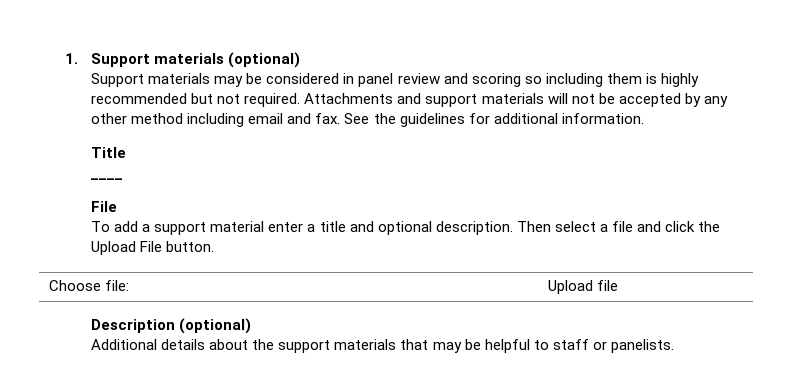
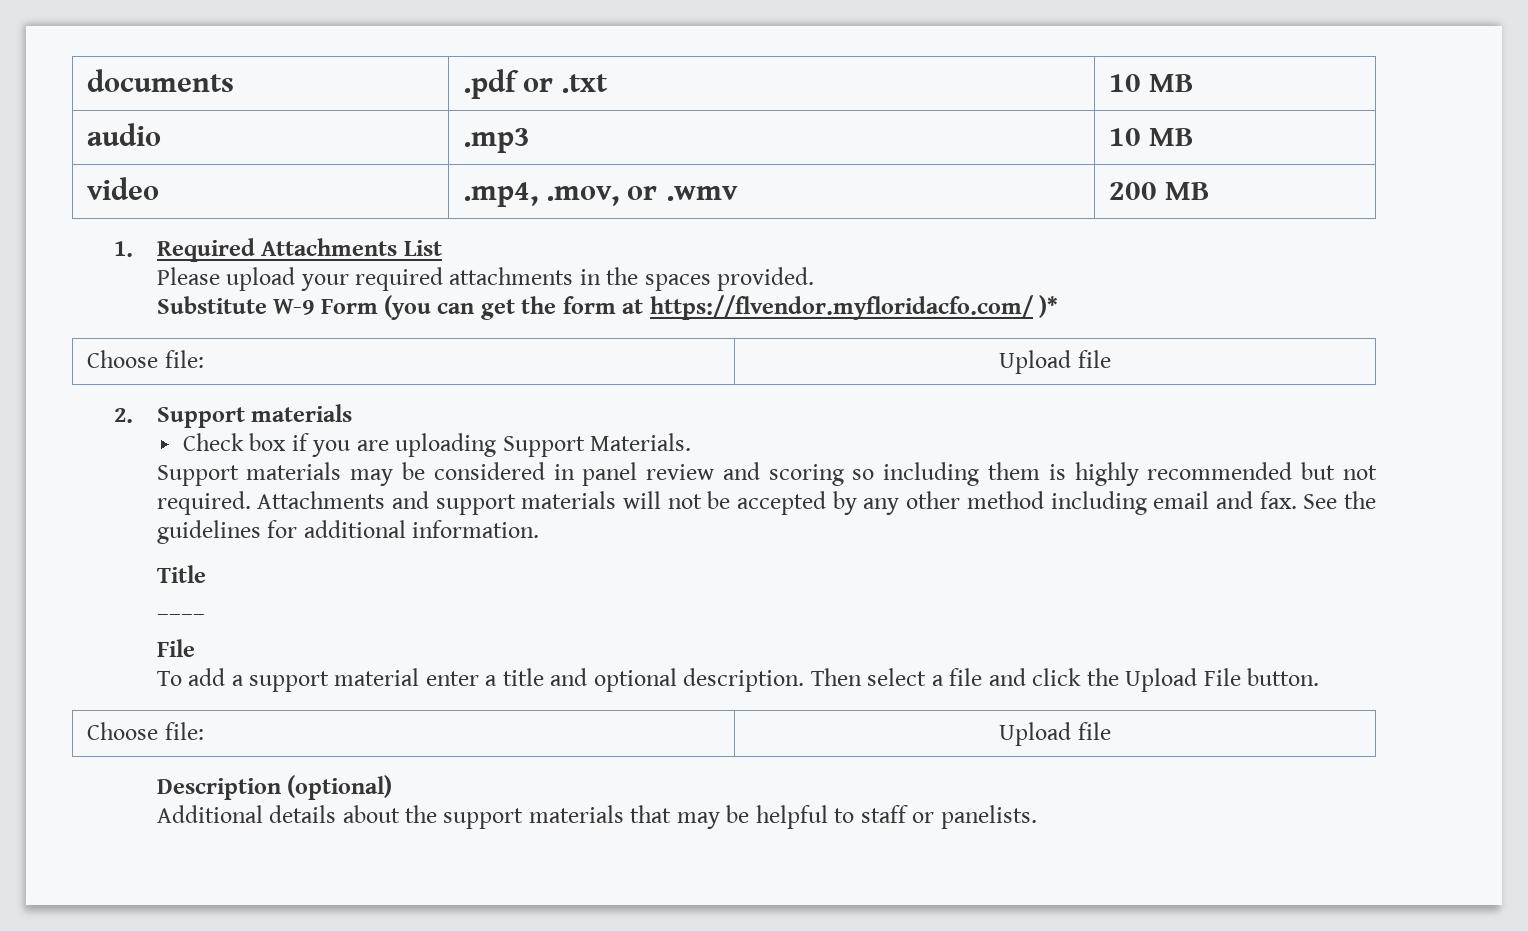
[65,52,301,68] 1. Support materials (optional) -> [87,69,235,92] [463,69,609,99] [1109,74,1195,92] [87,123,162,146] [463,128,531,153] [1109,128,1195,146] [87,177,160,200] [463,182,738,207] [1109,182,1211,200] [114,238,442,262] [156,267,815,291] [156,295,1059,320] [87,350,204,368] [999,350,1111,374] [114,404,353,428] [182,433,692,457] documents | .pdf or .txt | 10 MB // audio | .mp3 | 10 MB // video | .mp4, .mov, or .wmv | 200 MB // 1. Required Attachments List // Please upload your required attachments in the spaces provided. // Substitute W-9 Form (you can get the form at https://flvendor.myfloridacfo.com/ )* // Choose file: | Upload file // 2. Support materials // Check box if you are uploading Support Materials.

